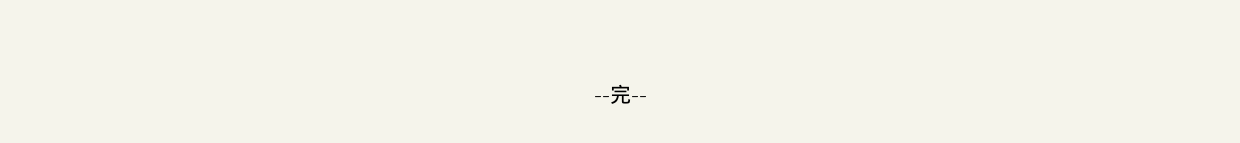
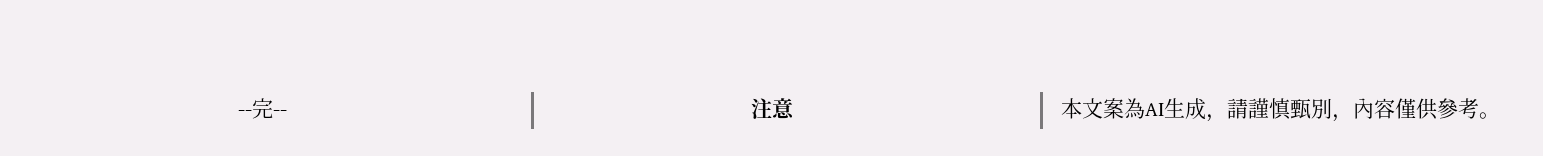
(647, 99) none -> [750,98,794,119] [1061,98,1500,122] // 注意 // 本文案為AI生成，請謹慎甄別，內容僅供參考。

